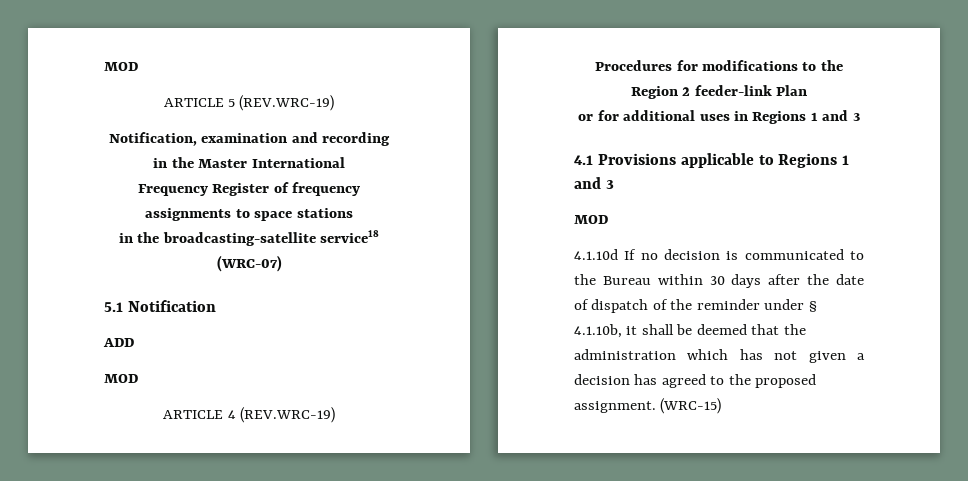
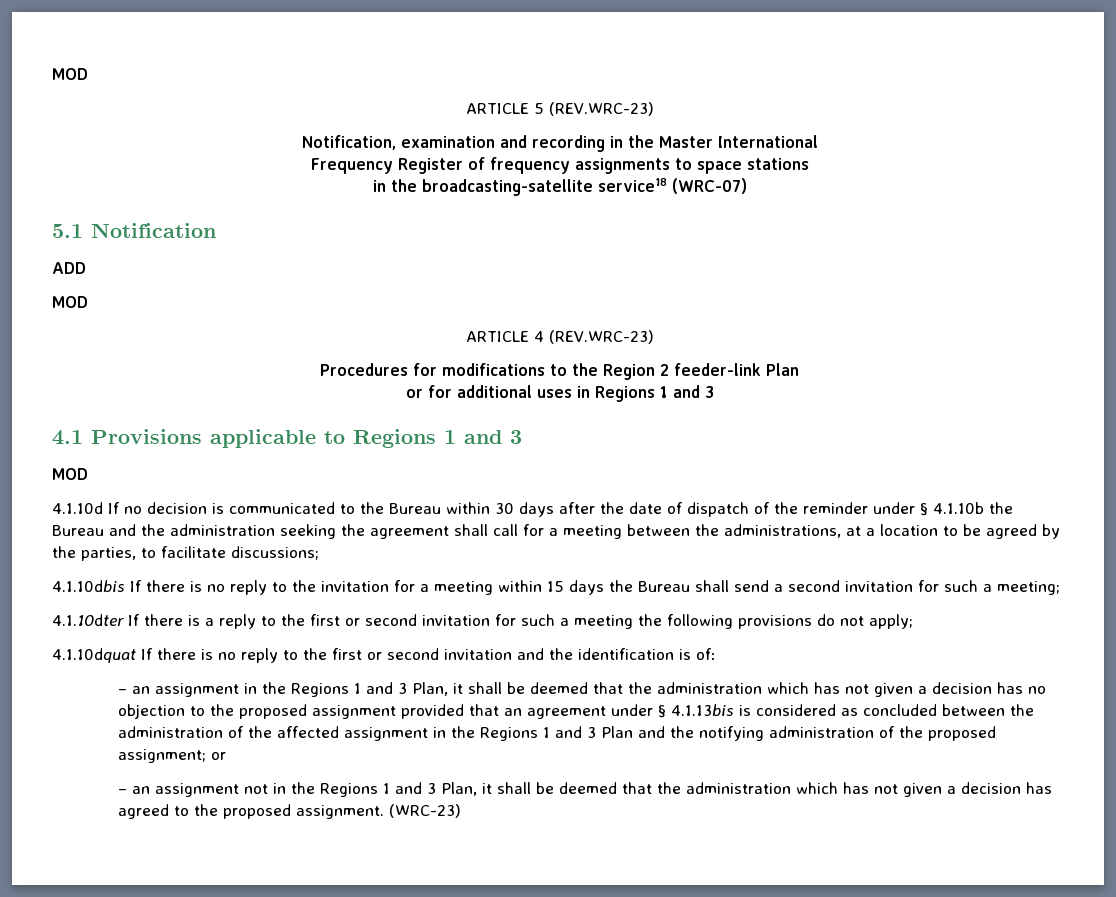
[239,95,335,111] (REV.WRC-19) -> [548,102,654,116] (REV.WRC-23)
[239,407,335,423] (REV.WRC-19) -> [548,330,654,344] (REV.WRC-23)
[574,324,622,338] 4.1.10b, -> [933,502,1013,514] [52,524,1060,539] [52,546,319,561] [52,580,1060,595] [52,614,913,629] [52,648,716,663] [118,682,1047,697] [118,704,1035,719] [118,726,997,741] [118,749,227,763] [118,782,478,797] 4.1.10b the Bureau and the administration seeking the agreement shall call for a meeting between the administrations, at a location to be agreed by the parties, to facilitate discussions; // 4.1.10dbis If there is no reply to the invitation for a meeting within 15 days the Bureau shall send a second invitation for such a meeting; // 4.1.10dter If there is a reply to the first or second invitation for such a meeting the following provisions do not apply; // 4.1.10dquat If there is no reply to the first or second invitation and the identification is of: // – an assignment in the Regions 1 and 3 Plan, it shall be deemed that the administration which has not given a decision has no objection to the proposed assignment provided that an agreement under § 4.1.13bis is considered as concluded between the administration of the affected assignment in the Regions 1 and 3 Plan and the notifying administration of the proposed assignment; or // – an assignment not in the Regions 1 and 3 Plan,
[660,398,722,414] (WRC-15) -> [389,804,462,818] (WRC-23)

